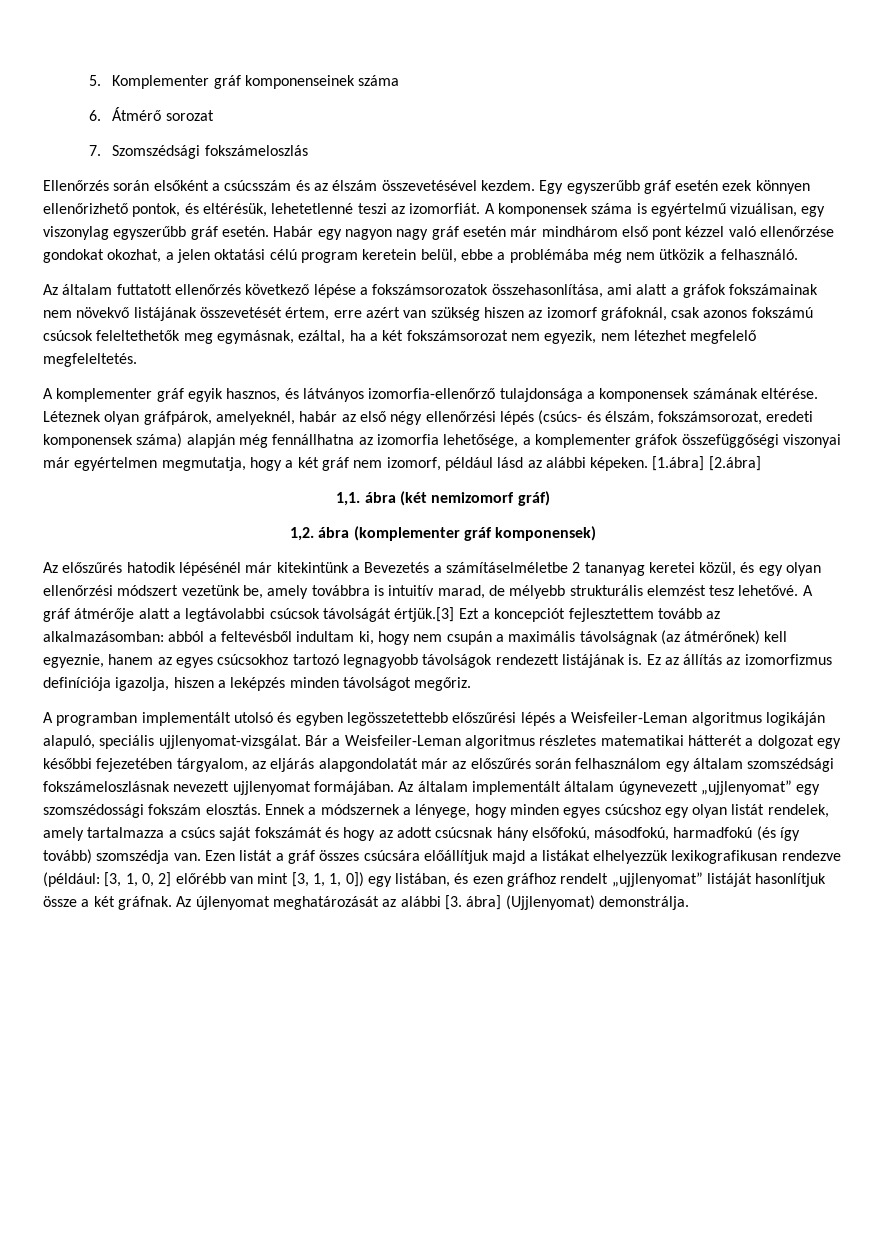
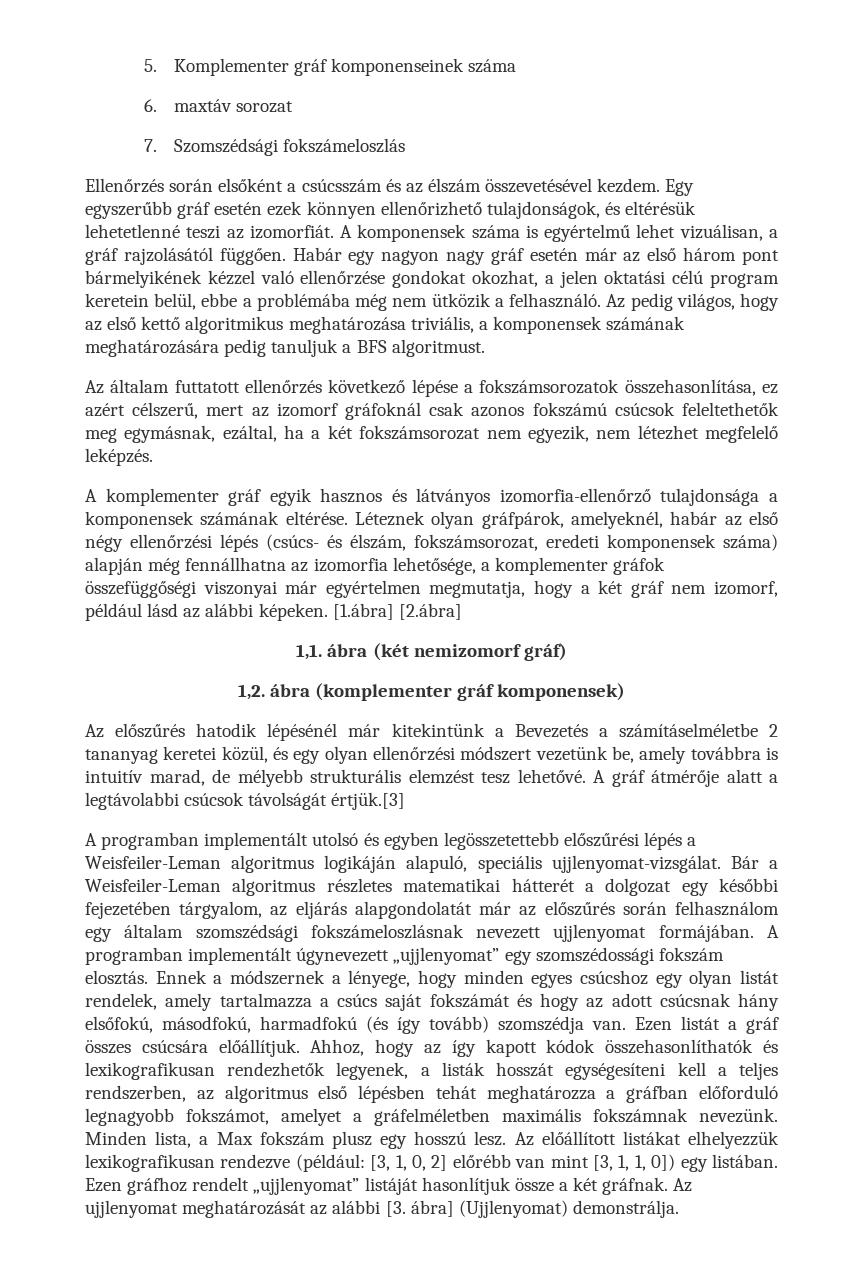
[112,107,162,121] Átmérő -> [174,99,233,112] maxtáv
[132,203,267,217] pontok, és eltérésük, -> [486,201,697,219] tulajdonságok, és eltérésük
[730,203,826,217] [43,226,269,240] vizuálisan, egy viszonylag egyszerűbb gráf esetén. -> [636,224,778,241] [85,247,286,265] lehet vizuálisan, a gráf rajzolásától függően.
[541,226,683,240] mindhárom első pont -> [623,247,779,265] [85,270,202,288] az első három pont bármelyikének
(799, 254) none -> [606,293,780,311] [85,316,686,334] [85,339,485,357] Az pedig világos, hogy az első kettő algoritmikus meghatározása triviális, a komponensek számának meghatározására pedig tanuljuk a BFS algoritmust.
[606,284,819,298] [43,307,524,321] ami alatt a gráfok fokszámainak nem növekvő listájának összevetését értem, erre azért van szükség hiszen -> [762,384,778,394] [85,402,245,419] ez azért célszerű, mert
[600,307,667,321] gráfoknál, -> [345,402,422,420] gráfoknál
[43,353,137,367] megfeleltetés. -> [85,448,153,466] leképzés.
[226,388,281,402] hasznos, -> [320,488,383,503] hasznos
[458,608,721,622] [43,630,788,645] [43,654,832,668] [43,677,472,691] Ezt a koncepciót fejlesztettem tovább az alkalmazásomban: abból a feltevésből indultam ki, hogy nem csupán a maximális távolságnak (az átmérőnek) kell egyeznie, hanem az egyes csúcsokhoz tartozó legnagyobb távolságok rendezett listájának is. Ez az állítás az izomorfizmus definíciója igazolja, hiszen a leképzés minden távolságot megőriz. -> (406, 801) none
[398,781,615,795] Az általam implementált általam -> [767,925,780,938] [85,947,293,965] A programban implementált
[423,850,538,864] előállítjuk majd a -> [218,1039,778,1057] [85,1062,778,1080] [85,1085,779,1103] [85,1108,778,1126] [85,1131,616,1149] előállítjuk. Ahhoz, hogy az így kapott kódok összehasonlíthatók és lexikografikusan rendezhetők legyenek, a listák hosszát egységesíteni kell a teljes rendszerben, az algoritmus első lépésben tehát meghatározza a gráfban előforduló legnagyobb fokszámot, amelyet a gráfelméletben maximális fokszámnak nevezünk. Minden lista, a Max fokszám plusz egy hosszú lesz. Az előállított
[395,873,503,887] listában, és ezen -> [711,1154,778,1168] [85,1178,122,1192] listában. Ezen
[195,896,270,910] újlenyomat -> [85,1200,178,1218] ujjlenyomat

